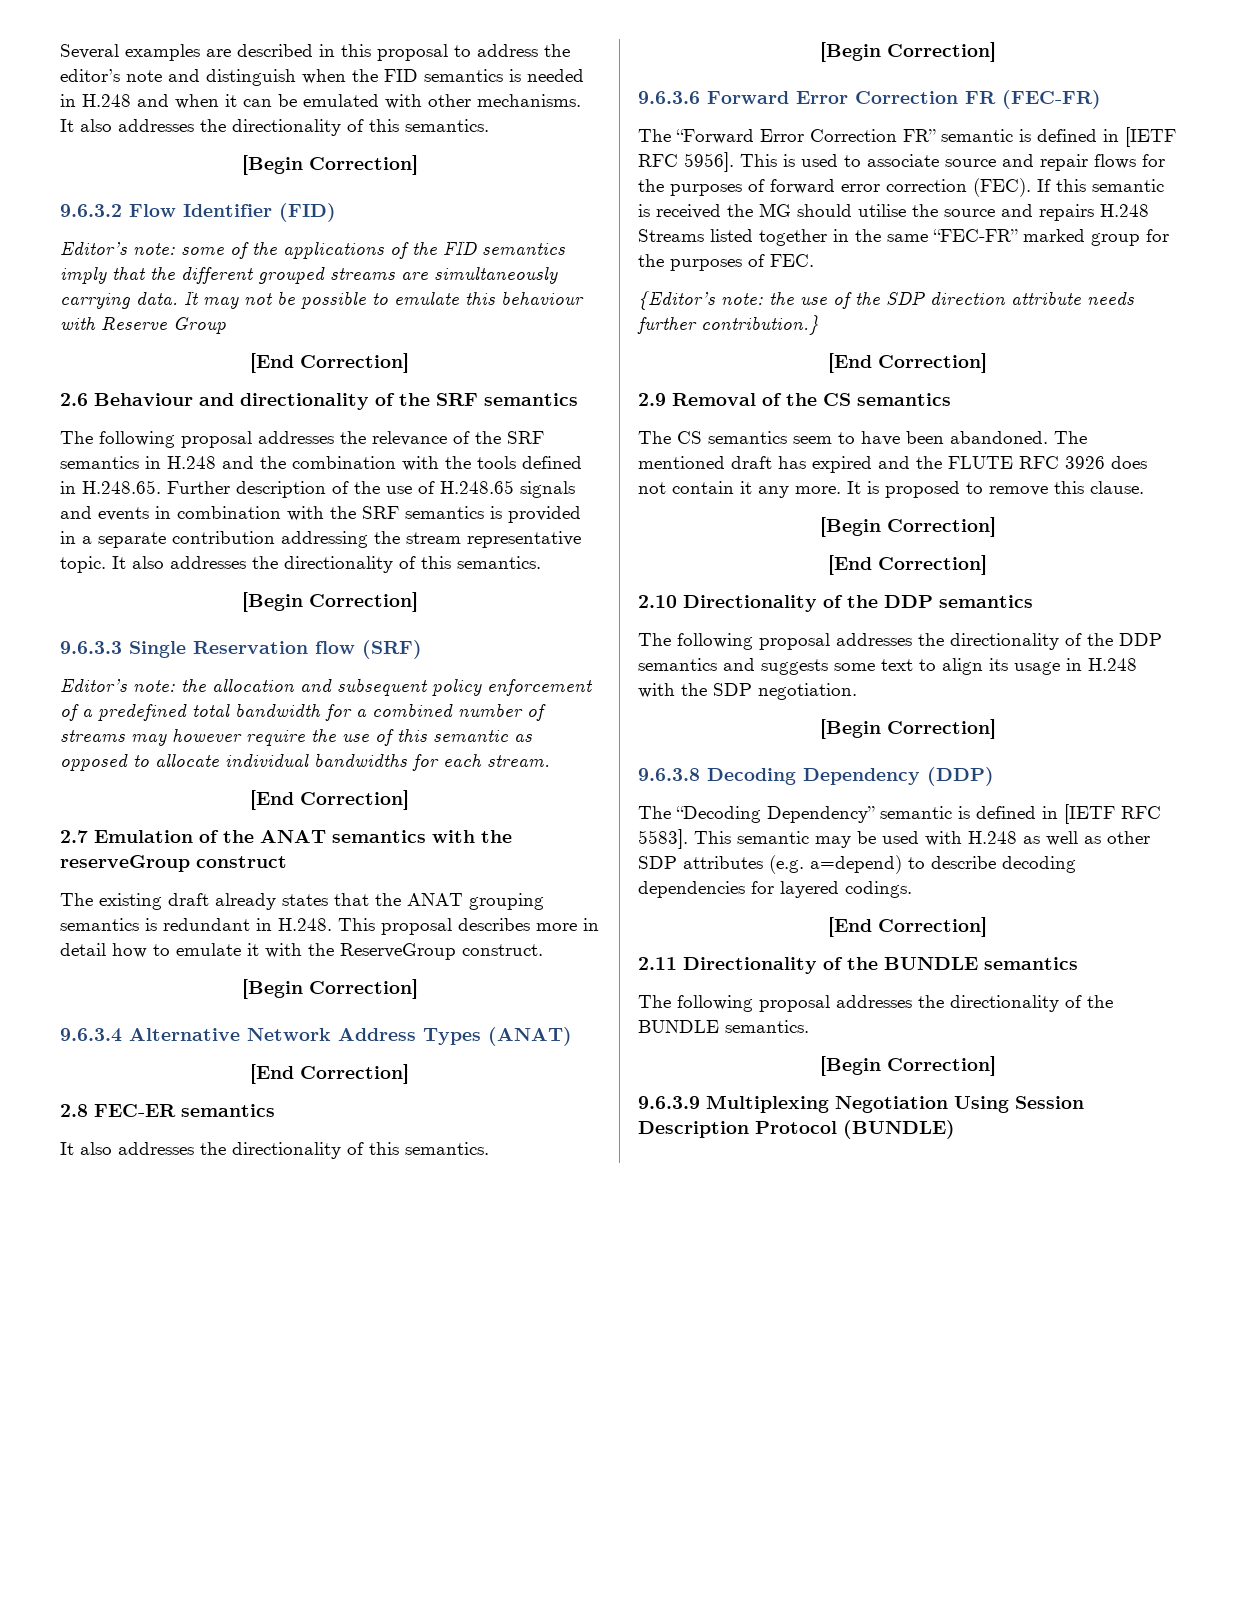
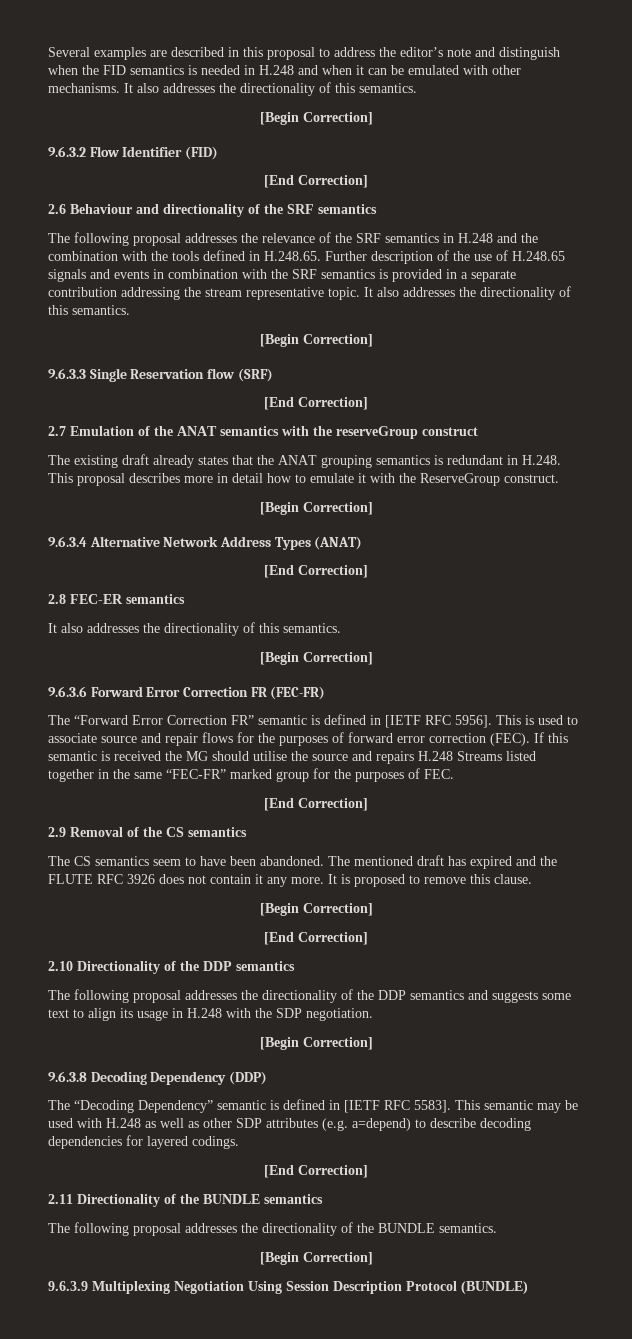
[60,241,565,259] [60,267,558,284] [60,291,584,309] [60,317,226,334] // Editor’s note: some of the applications of the FID semantics imply that the different grouped streams are simultaneously carrying data. It may not be possible to emulate this behaviour with Reserve Group -> (218, 153) none
[60,678,593,696] [60,703,546,721] [60,729,532,746] [60,753,550,771] // Editor’s note: the allocation and subsequent policy enforcement of a predefined total bandwidth for a combined number of streams may however require the use of this semantic as opposed to allocate individual bandwidths for each stream. -> (273, 375) none
[638,291,1134,310] [637,315,819,335] // {Editor’s note: the use of the SDP direction attribute needs further contribution.} -> (454, 774) none

